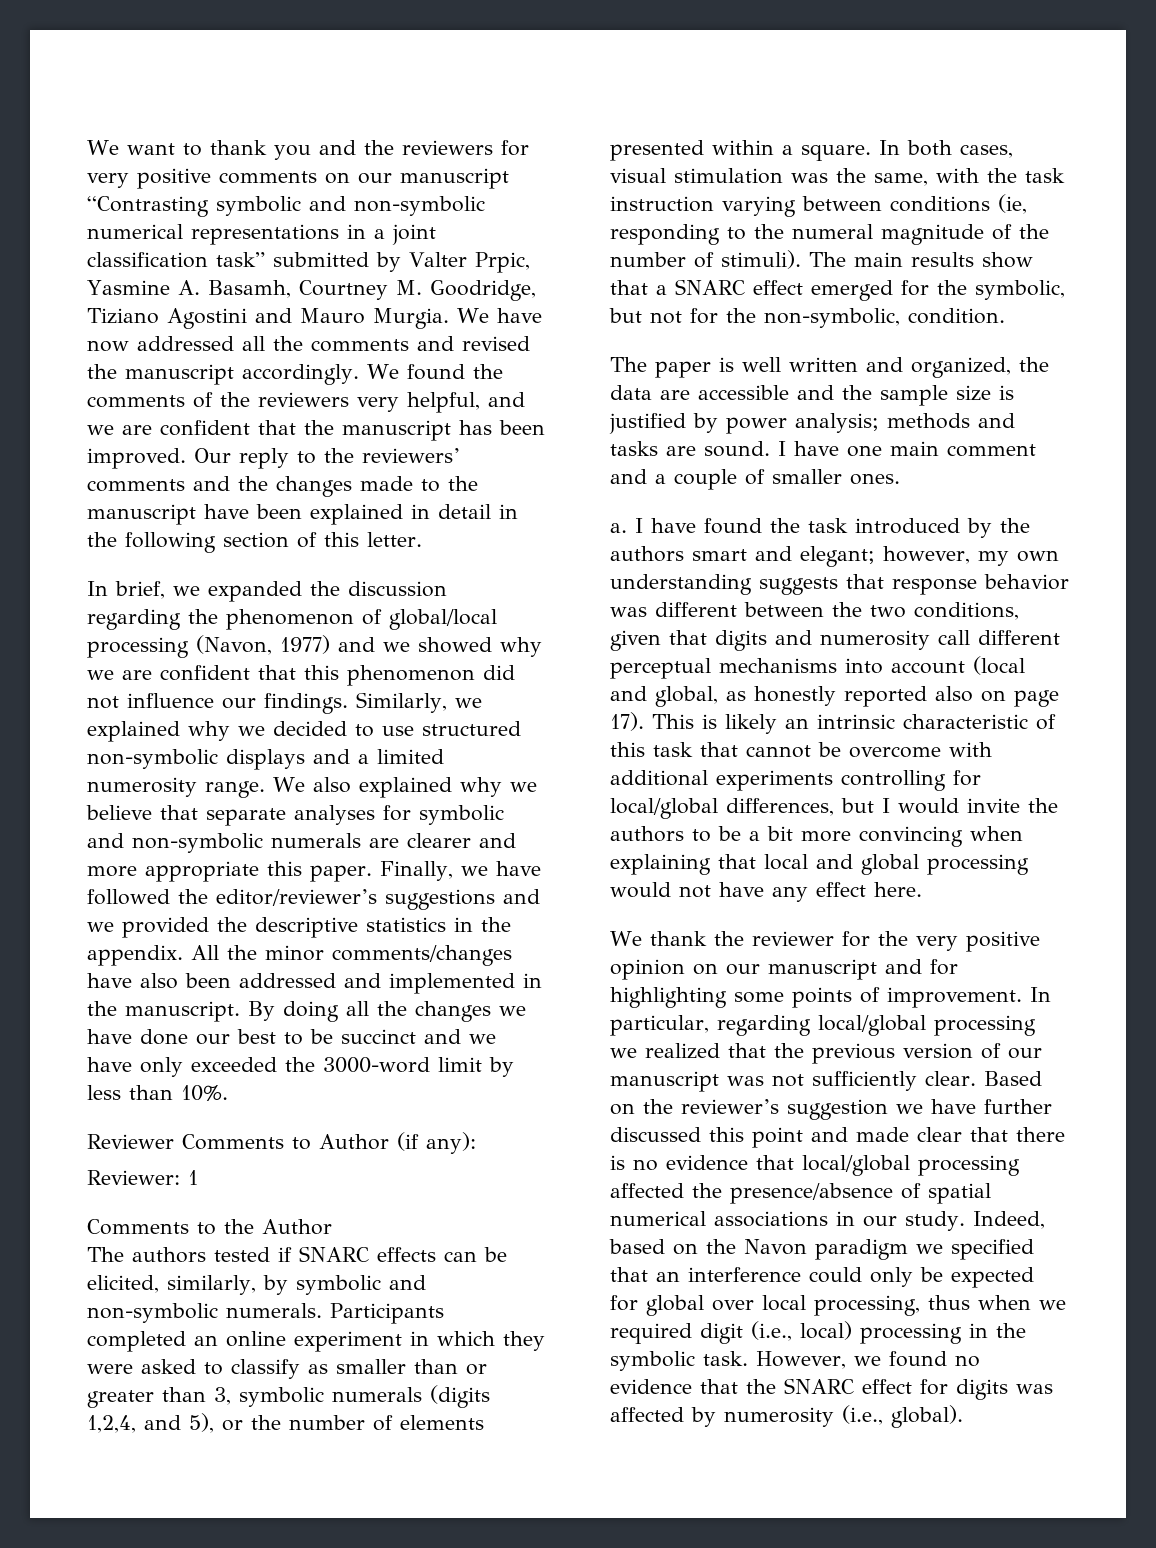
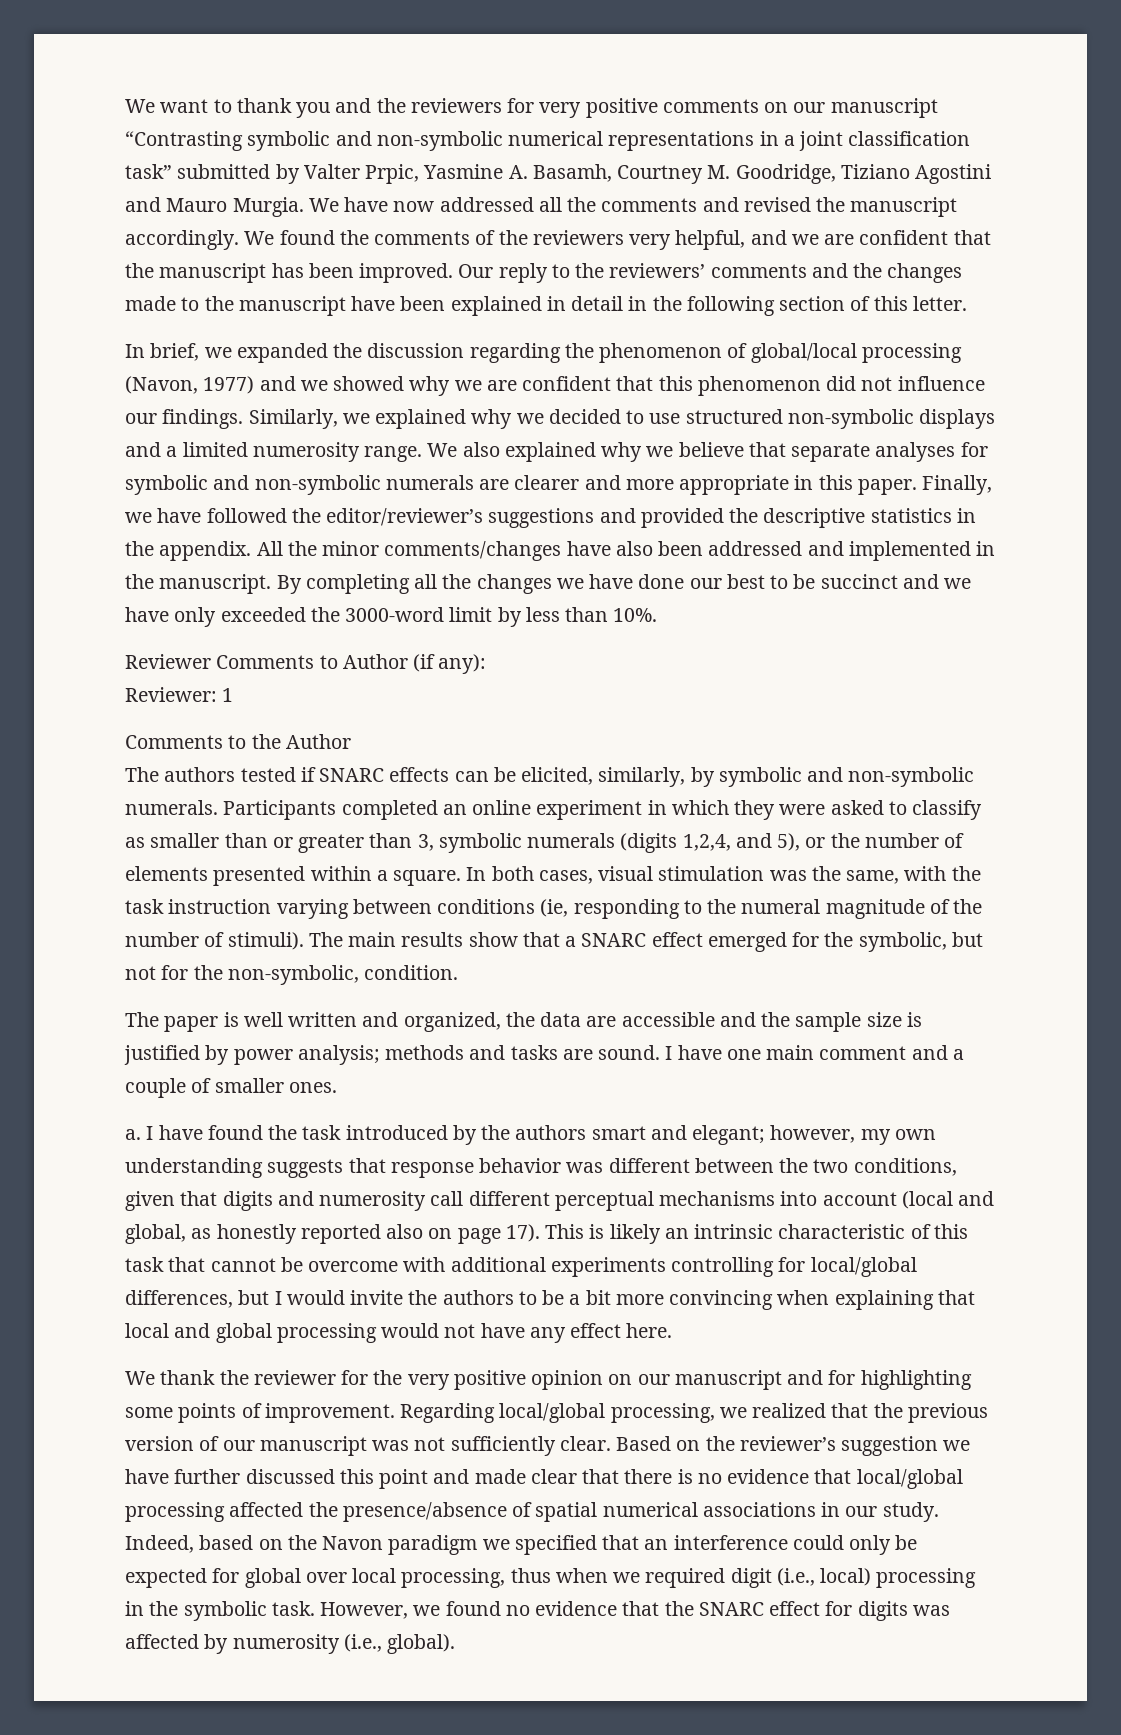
(259, 871) none -> [794,475,814,490] in
[87,922,114,932] we -> (636, 515) none
[283,1001,339,1022] doing -> [305,574,410,594] completing
[1030,987,1051,1002] [610,1015,1036,1036] In particular, regarding local/global processing -> [400,1403,715,1423] Regarding local/global processing,

